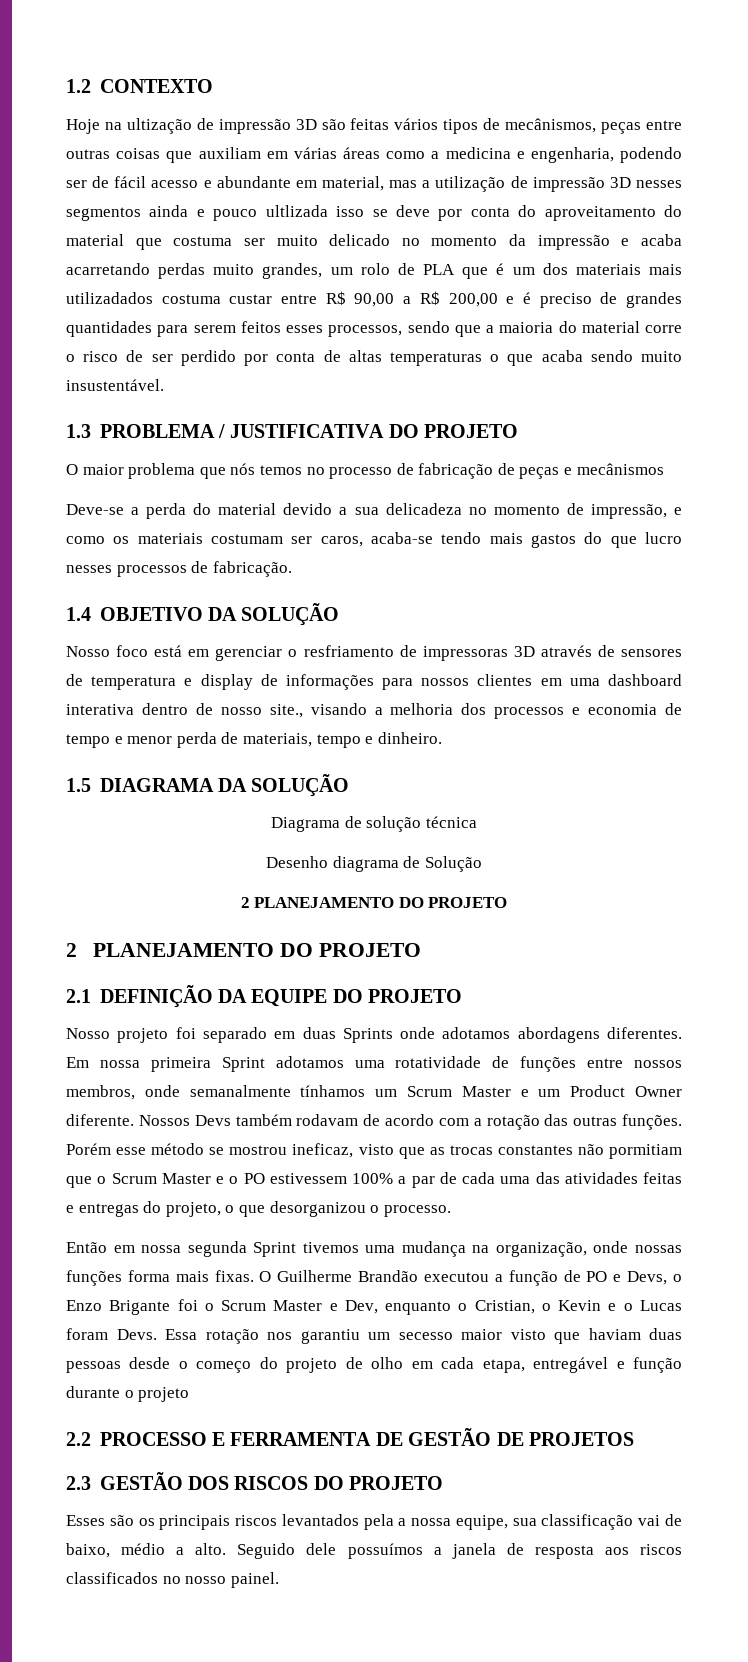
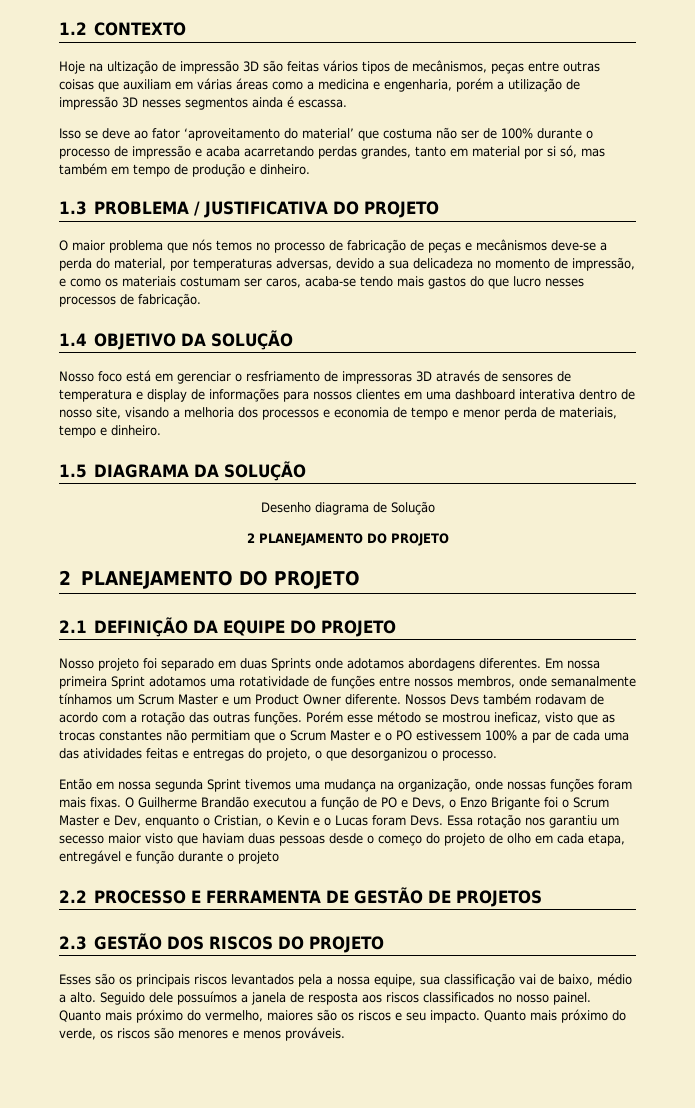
[620,147,682,163] [66,176,418,191] podendo ser de fácil acesso e abundante em material, mas -> [456,78,493,92] porém
[196,205,683,221] [66,234,527,250] e pouco ultlizada isso se deve por conta do aproveitamento do material que costuma ser muito delicado no momento da -> [287,96,347,108] [59,127,593,141] [59,146,128,159] é escassa. // Isso se deve ao fator ‘aproveitamento do material’ que costuma não ser de 100% durante o processo de
[213,263,682,279] [66,291,682,308] [66,321,682,337] [66,350,682,366] [66,379,164,391] muito grandes, um rolo de PLA que é um dos materiais mais utilizadados costuma custar entre R$ 90,00 a R$ 200,00 e é preciso de grandes quantidades para serem feitos esses processos, sendo que a maioria do material corre o risco de ser perdido por conta de altas temperaturas o que acaba sendo muito insustentável. -> [361,145,605,159] [59,163,310,177] grandes, tanto em material por si só, mas também em tempo de produção e dinheiro.
[66,504,124,515] // Deve-se -> [551,240,596,251] deve-se
[218,503,277,515] material -> [114,258,332,271] material, por temperaturas adversas,
[269,704,303,718] site., -> [96,407,121,419] site,
[271,816,477,832] // Diagrama de solução técnica -> (306, 471) none
[608,1144,682,1159] pormitiam -> [191,730,250,743] permitiam
[127,1270,170,1282] forma -> [598,779,632,790] foram
(279, 1580) none -> [59,1009,626,1023] [59,1027,345,1041] Quanto mais próximo do vermelho, maiores são os riscos e seu impacto. Quanto mais próximo do verde, os riscos são menores e menos prováveis.

